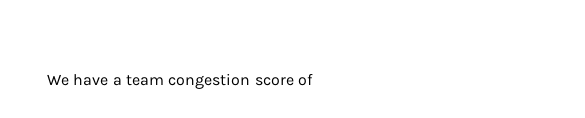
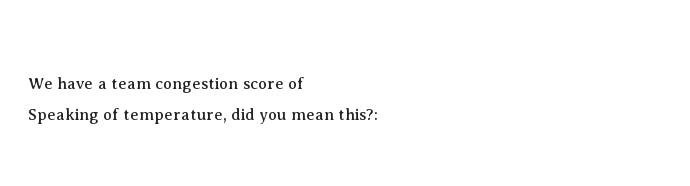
(313, 79) none -> [28,108,378,124] // Speaking of temperature, did you mean this?:

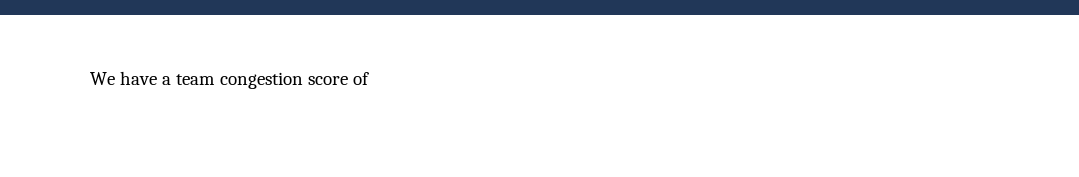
[28,108,378,124] // Speaking of temperature, did you mean this?: -> (369, 78) none

